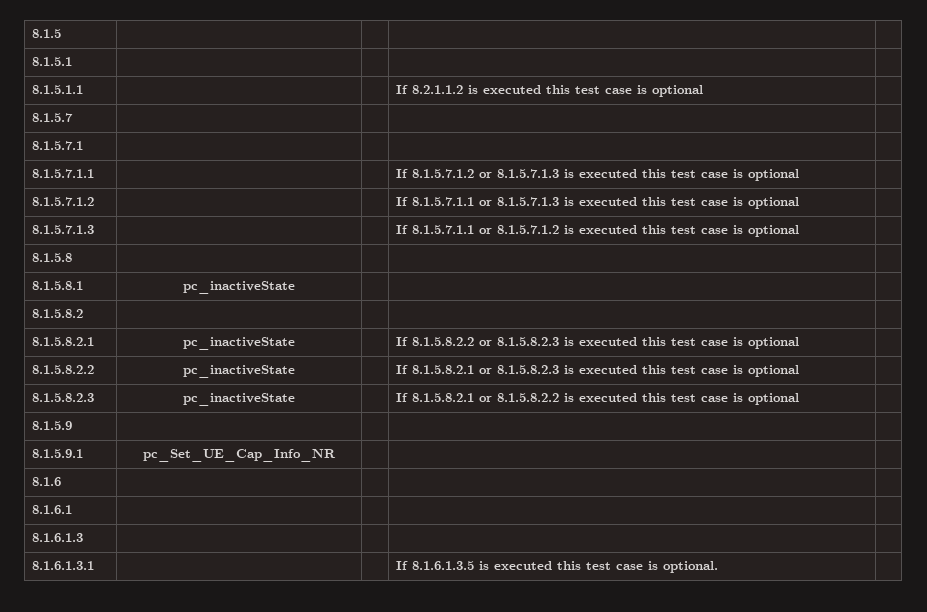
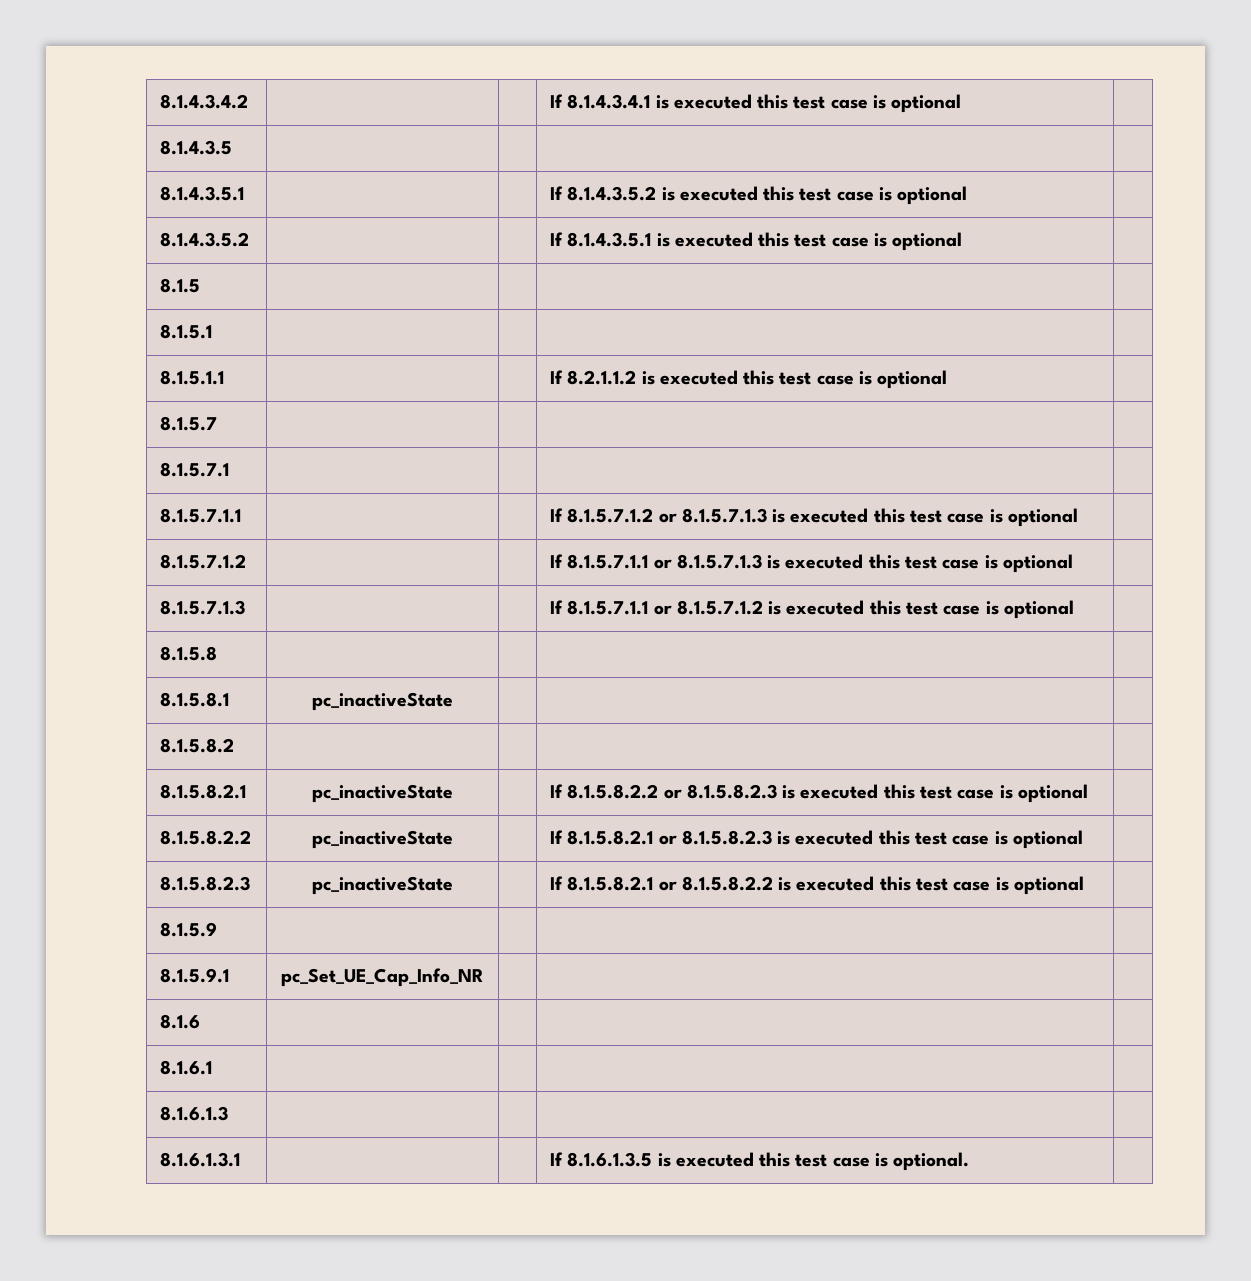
(32, 33) none -> [160,94,249,109] [550,94,962,113] [160,140,233,155] [160,186,245,201] [550,186,968,205] [160,232,250,247] [550,232,963,251] 8.1.4.3.4.2 | | | If 8.1.4.3.4.1 is executed this test case is optional | // 8.1.4.3.5 | | | | // 8.1.4.3.5.1 | | | If 8.1.4.3.5.2 is executed this test case is optional | // 8.1.4.3.5.2 | | | If 8.1.4.3.5.1 is executed this test case is optional | //

